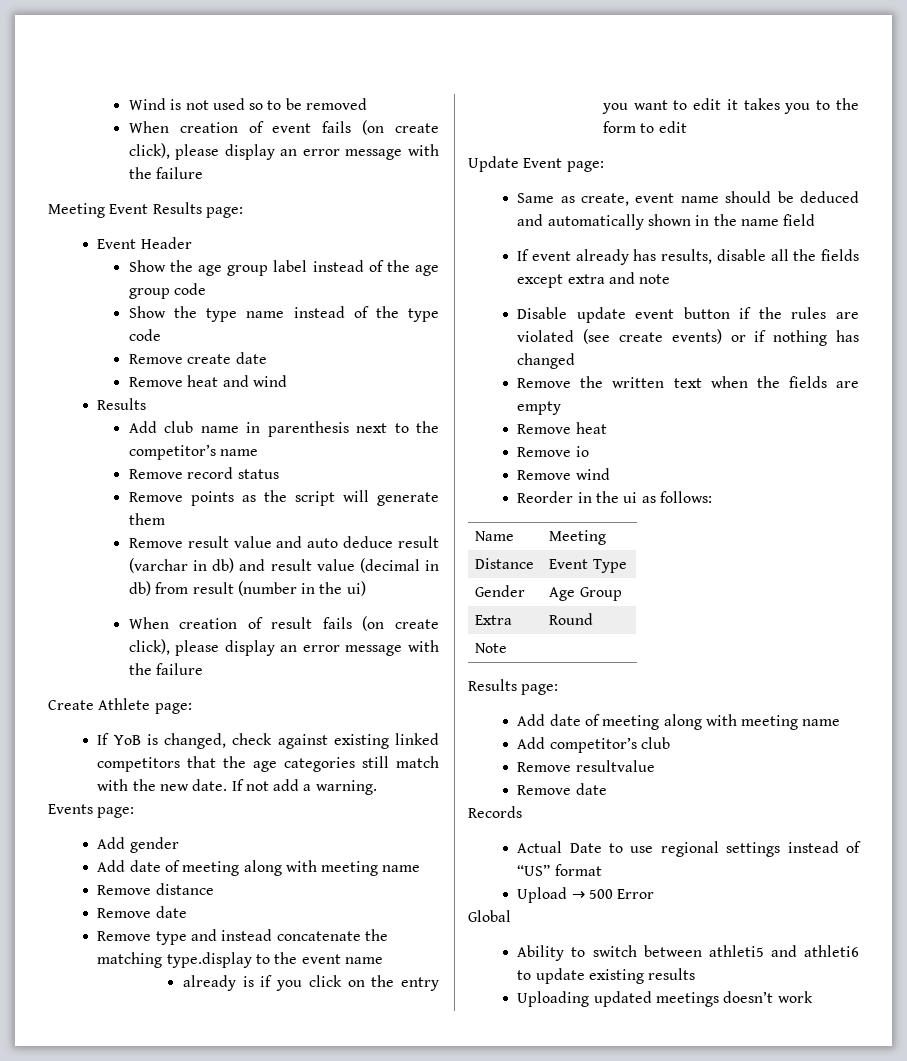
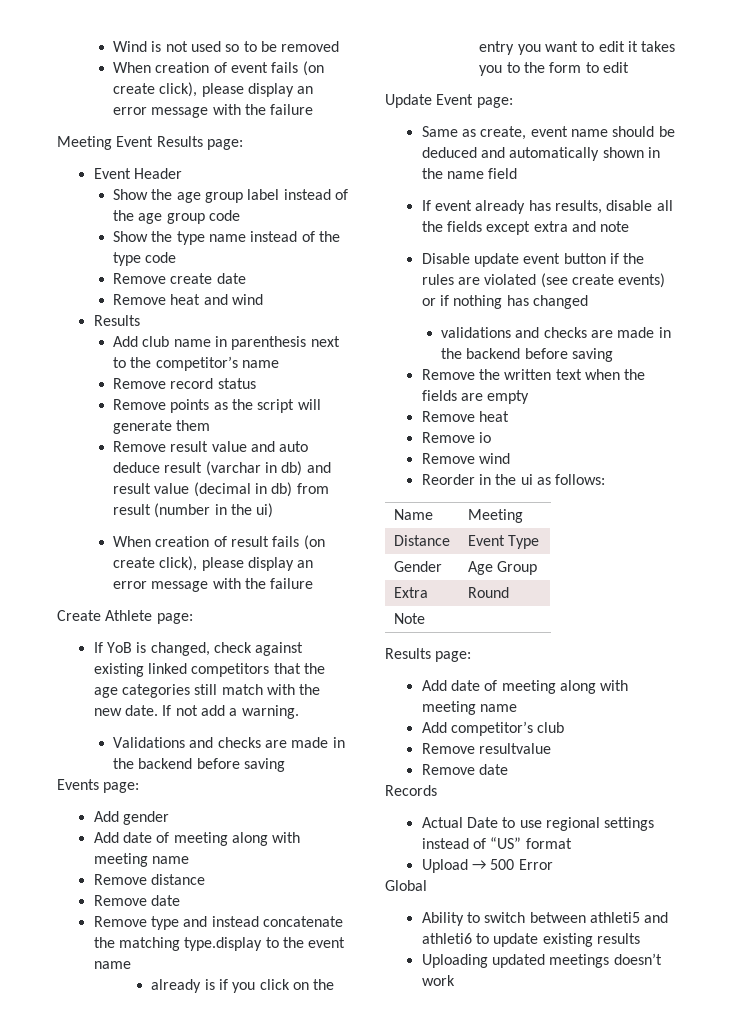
(377, 787) none -> [112,737,345,748] [112,758,285,772] // Validations and checks are made in the backend before saving
(576, 361) none -> [440,327,671,338] [440,348,613,362] // validations and checks are made in the backend before saving

